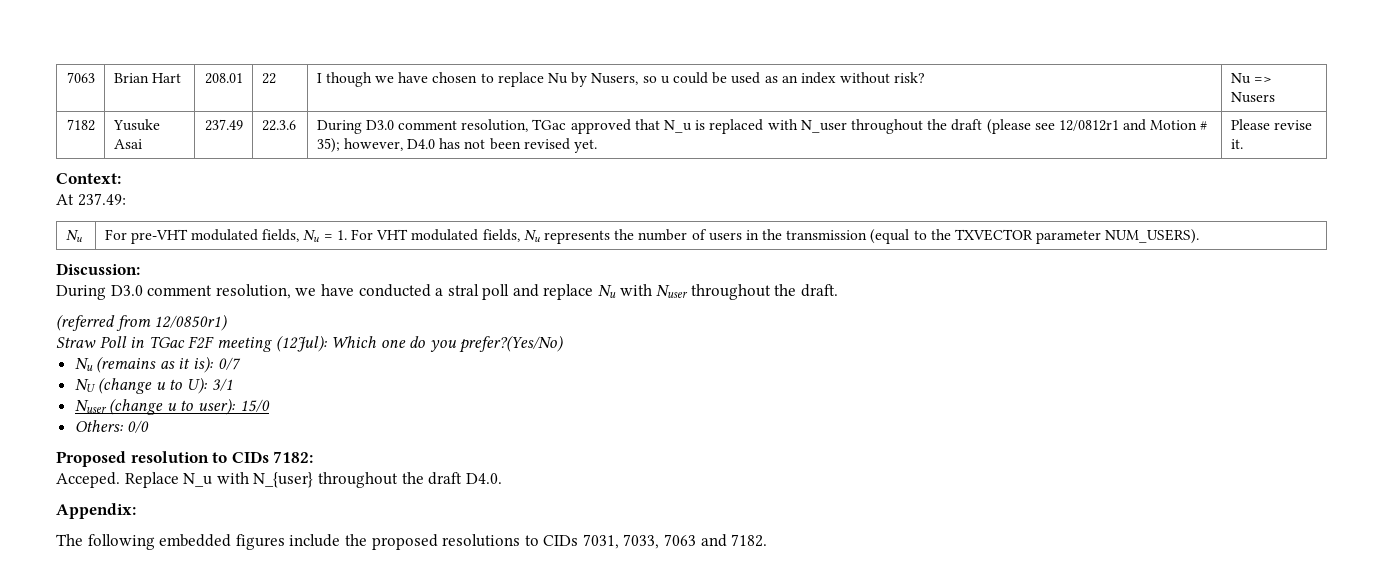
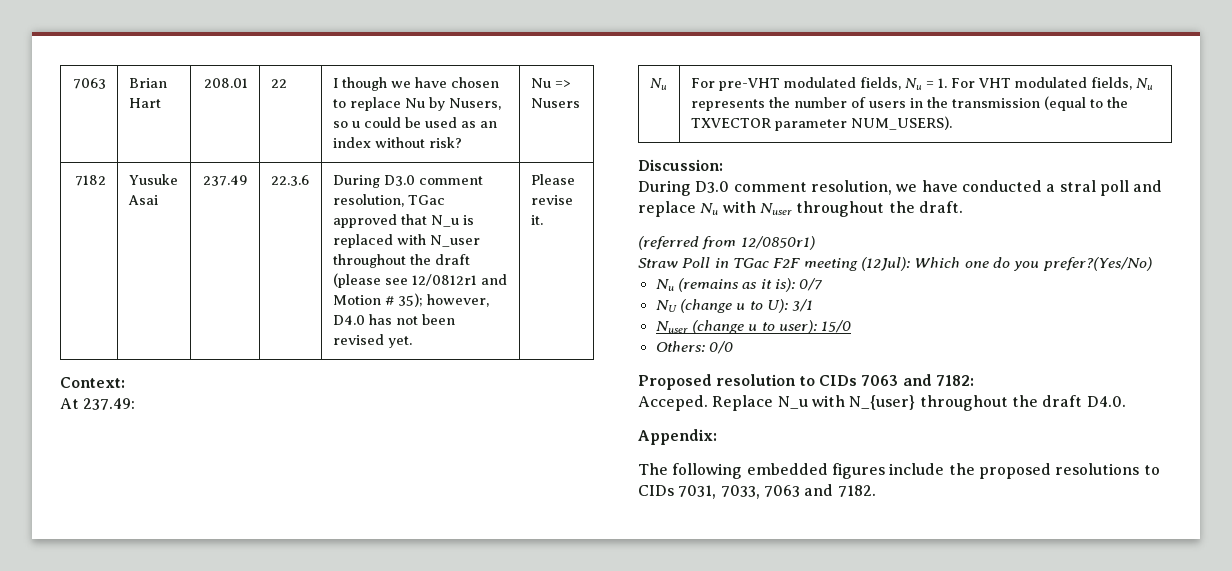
(269, 457) none -> [861,374,932,386] 7063 and

